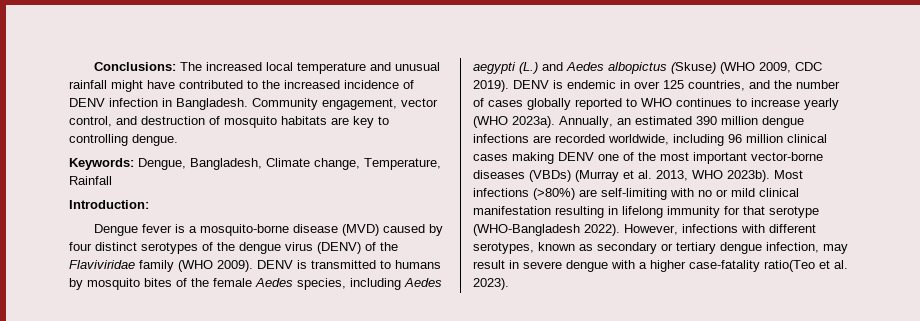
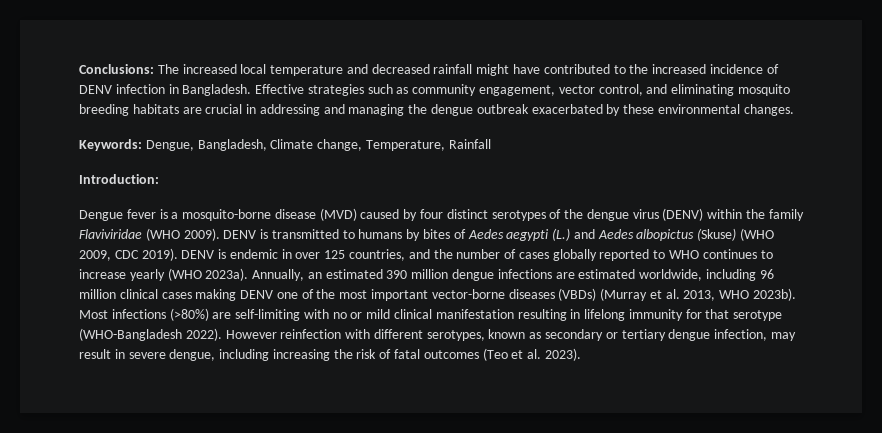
[395,62,441,71] unusual -> [371,64,430,74] decreased
[252,98,438,110] [69,116,389,128] [69,134,178,146] Community engagement, vector control, and destruction of mosquito habitats are key to controlling dengue. -> [255,84,790,96] [79,104,794,116] Effective strategies such as community engagement, vector control, and eliminating mosquito breeding habitats are crucial in addressing and managing the dengue outbreak exacerbated by these environmental changes.
[365,242,398,251] [69,260,174,272] of the Flaviviridae family -> [707,209,804,221] [79,229,142,239] within the family Flaviviridae
[87,278,140,290] mosquito -> (421, 235) none
[191,278,401,290] the female Aedes species, including -> (466, 234) none
[555,134,605,143] recorded -> [578,269,636,279] estimated
[624,224,738,235] However, infections -> [225,329,342,339] However reinfection
[566,260,815,272] dengue with a higher case-fatality ratio(Teo -> [169,348,508,361] dengue, including increasing the risk of fatal outcomes (Teo

